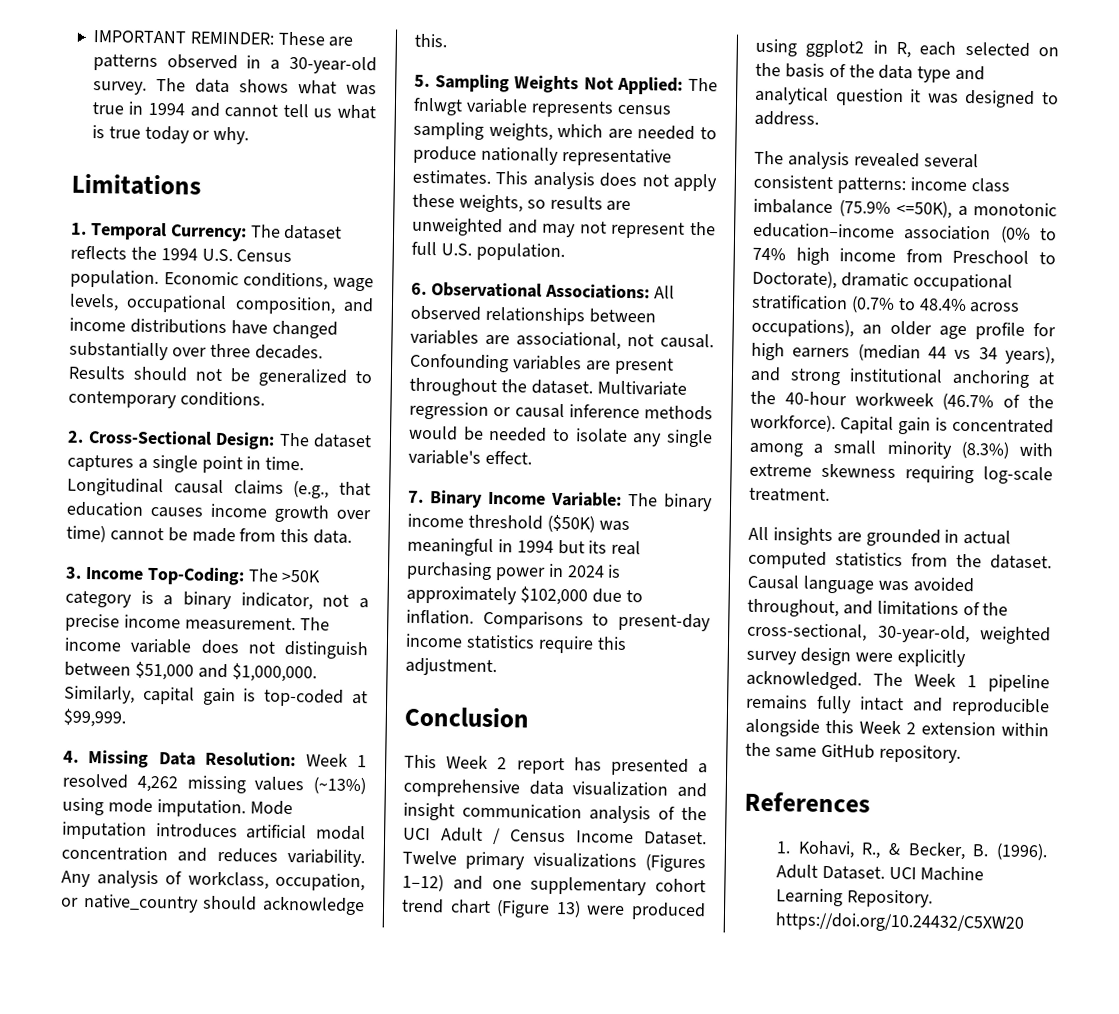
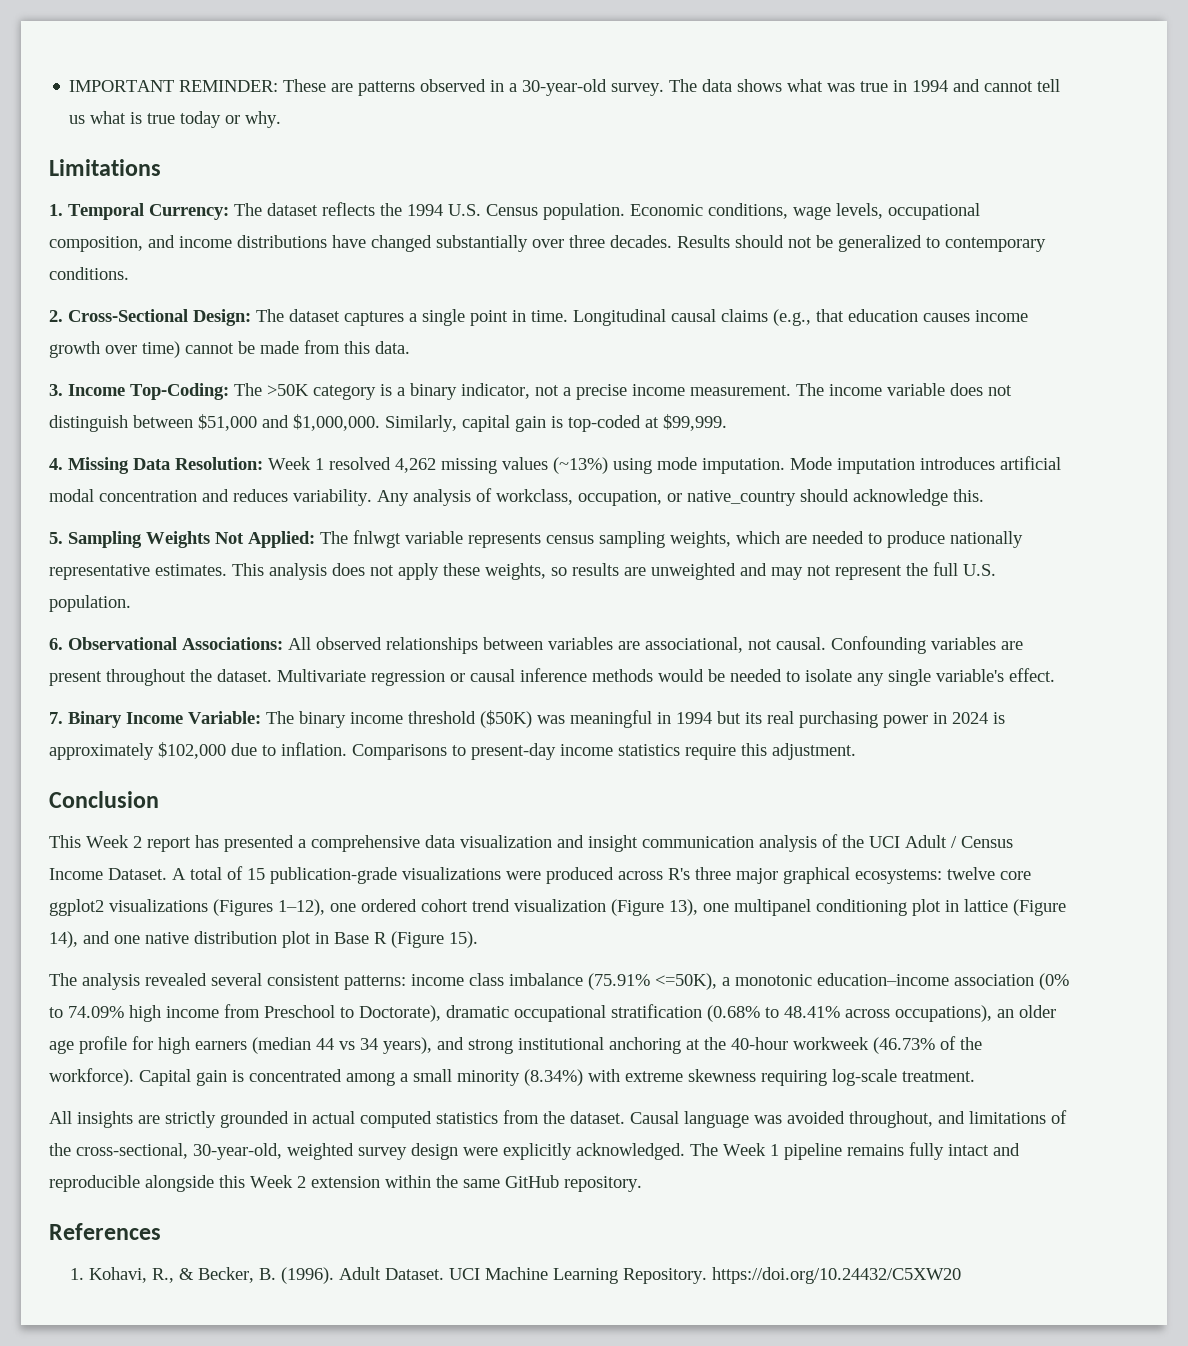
[402,850,706,873] [402,873,706,896] [401,898,706,921] [755,38,1059,59] [755,62,986,83] [755,86,1059,109] [754,110,819,126] Twelve primary visualizations (Figures 1–12) and one supplementary cohort trend chart (Figure 13) were produced using ggplot2 in R, each selected on the basis of the data type and analytical question it was designed to address. -> [172,866,1031,884] [49,899,1066,916] [49,931,478,948] A total of 15 publication-grade visualizations were produced across R's three major graphical ecosystems: twelve core ggplot2 visualizations (Figures 1–12), one ordered cohort trend visualization (Figure 13), one multipanel conditioning plot in lattice (Figure 14), and one native distribution plot in Base R (Figure 15).
[838,199,891,217] (75.9% -> [588,973,650,990] (75.91%
[752,247,786,261] 74% -> [68,1006,124,1018] 74.09%
[850,295,967,313] (0.7% to 48.4% -> [707,1005,840,1022] (0.68% to 48.41%
[942,392,995,411] (46.7% -> [873,1037,935,1054] (46.73%
[960,440,1010,459] (8.3%) -> [524,1069,583,1086] (8.34%)
(862, 537) none -> [165,1111,216,1128] strictly

